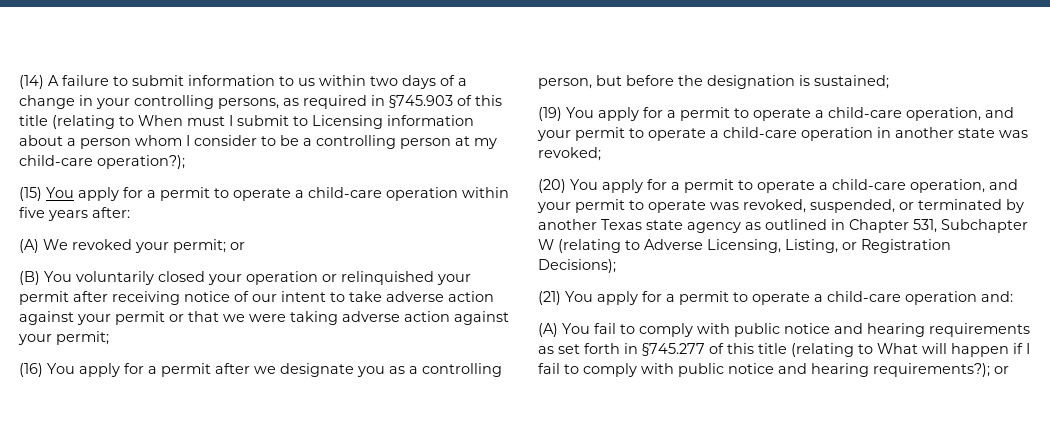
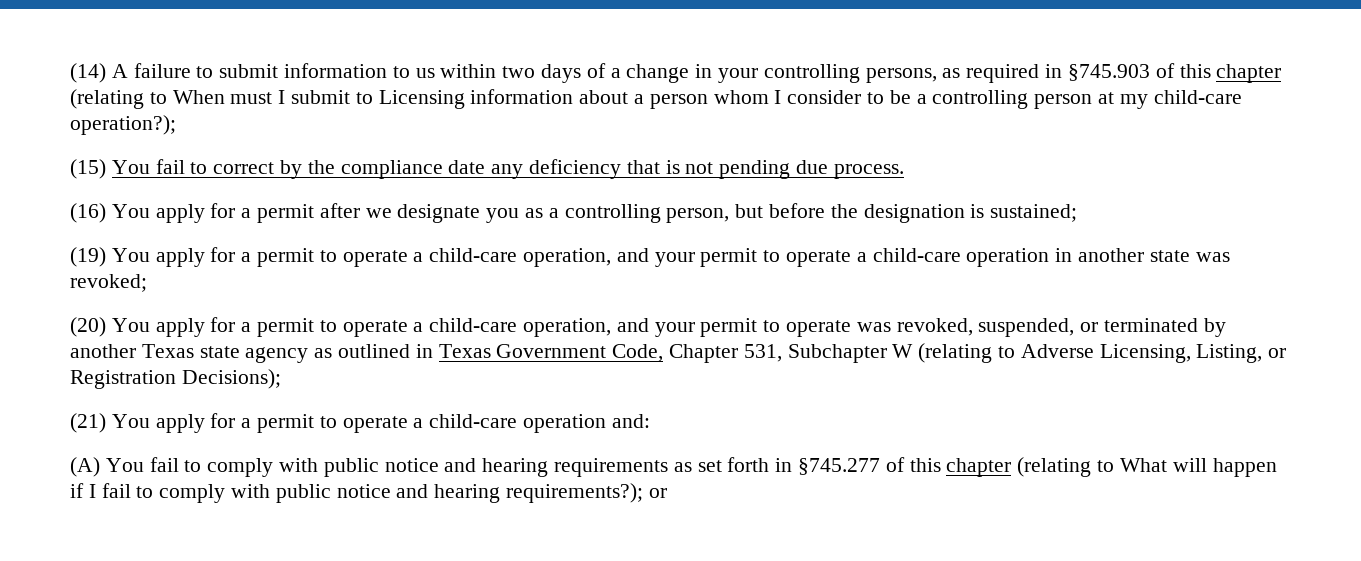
[19,115,48,126] title -> [1216,64,1282,83] chapter
[78,187,509,201] [19,207,130,221] [19,239,245,253] [19,271,471,285] [19,291,494,305] [19,311,509,325] [18,331,109,345] apply for a permit to operate a child-care operation within five years after: // (A) We revoked your permit; or // (B) You voluntarily closed your operation or relinquished your permit after receiving notice of our intent to take adverse action against your permit or that we were taking adverse action against your permit; -> [155,159,904,179] fail to correct by the compliance date any deficiency that is not pending due process.
(845, 224) none -> [438,344,664,362] Texas Government Code,
[758,343,787,354] title -> [946,458,1012,477] chapter

